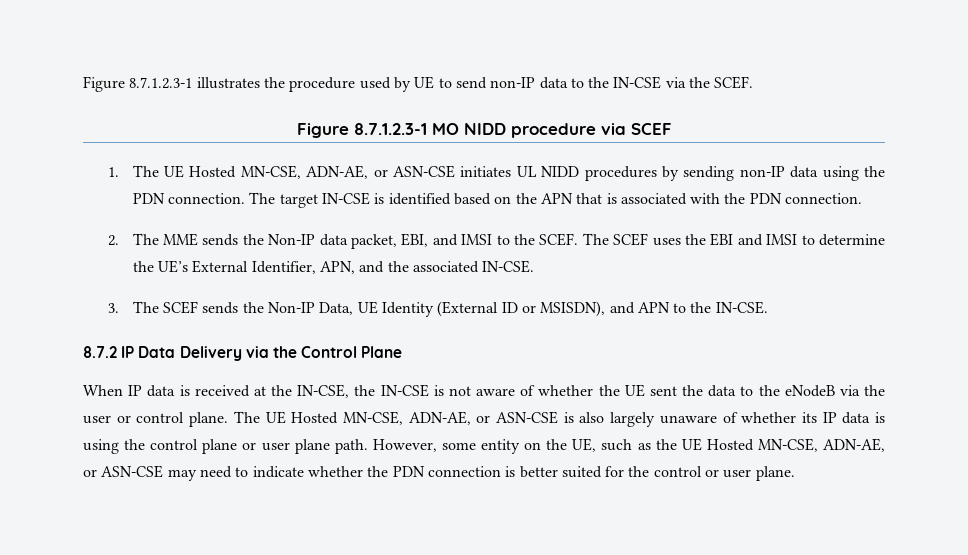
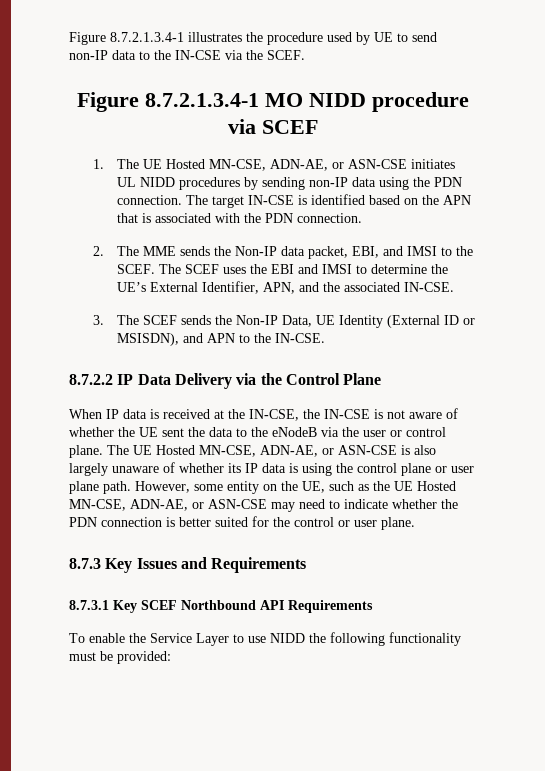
[83,76,193,92] Figure 8.7.1.2.3-1 -> [69,32,184,45] Figure 8.7.2.1.3.4-1
[353,123,427,135] 8.7.1.2.3-1 -> [144,93,259,107] 8.7.2.1.3.4-1
[83,346,117,358] 8.7.2 -> [69,374,113,385] 8.7.2.2
(795, 473) none -> [69,557,307,573] [69,600,373,613] [69,632,461,646] [69,651,171,664] // 8.7.3 Key Issues and Requirements // 8.7.3.1 Key SCEF Northbound API Requirements // To enable the Service Layer to use NIDD the following functionality must be provided:

